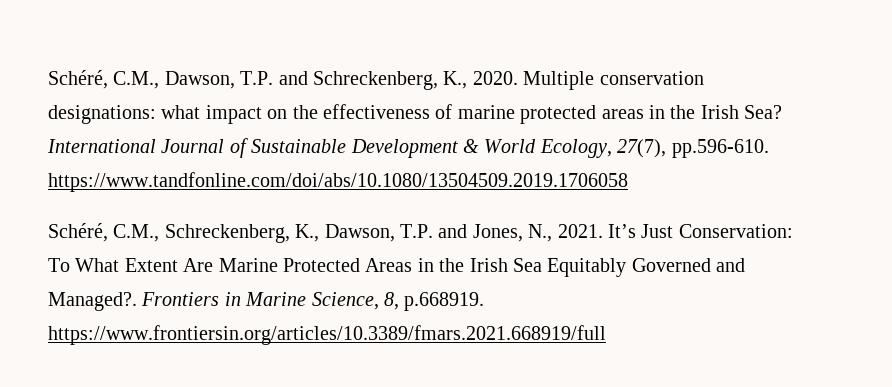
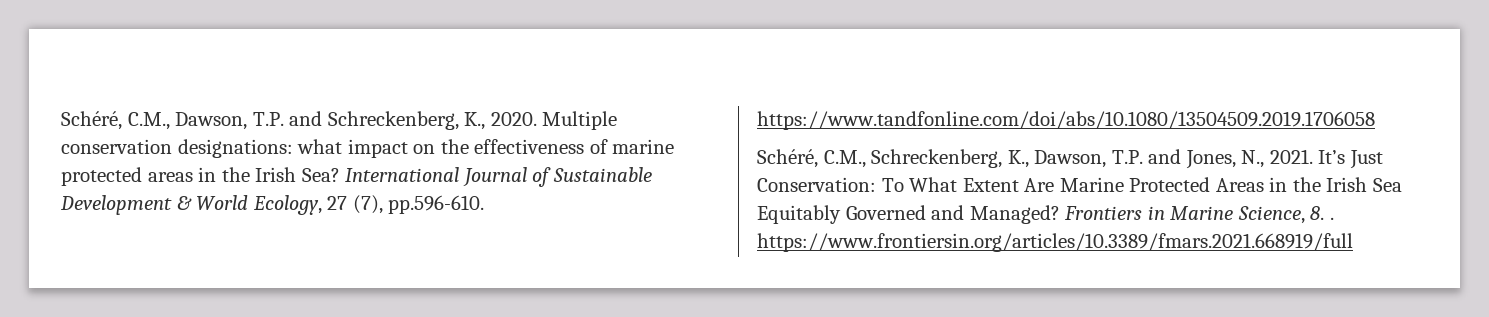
[617,139,667,158] 27(7), -> [327,195,383,214] 27 (7),
[48,292,137,311] Managed?. -> [969,205,1060,224] Managed?
[384,292,485,311] 8, p.668919. -> [1310,206,1334,220] 8. .

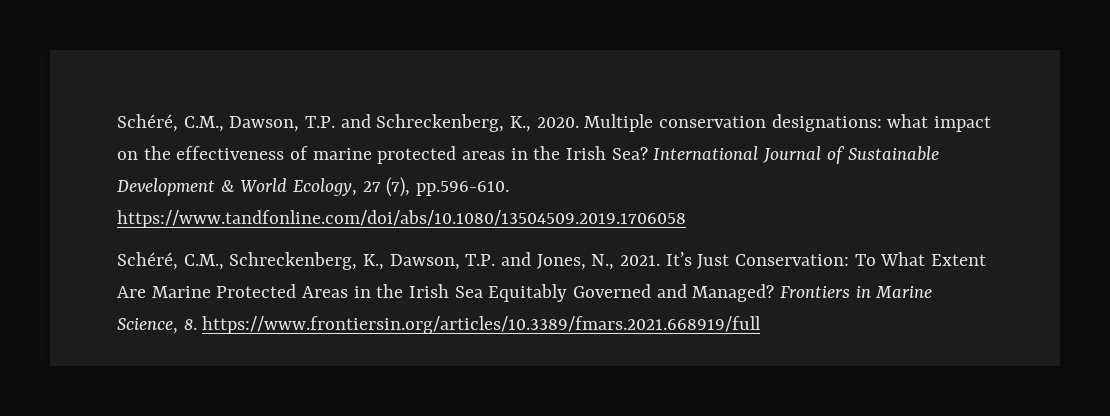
[1329,217,1334,220] . -> (197, 324) none

